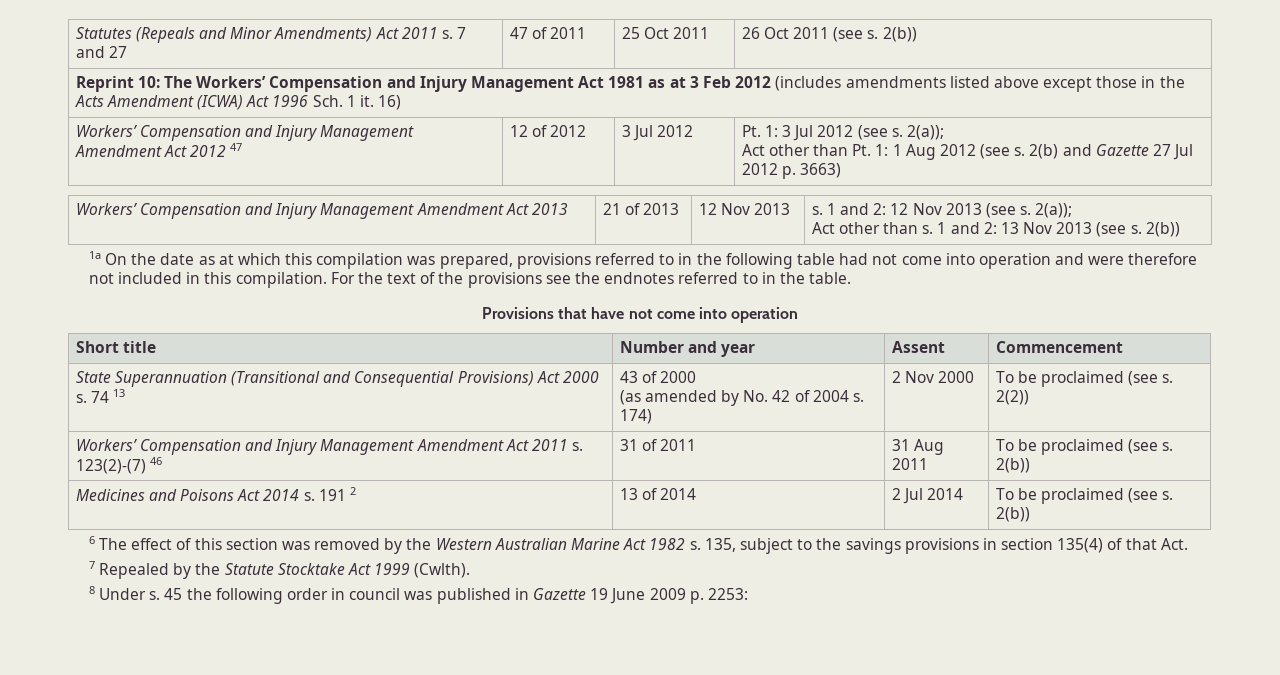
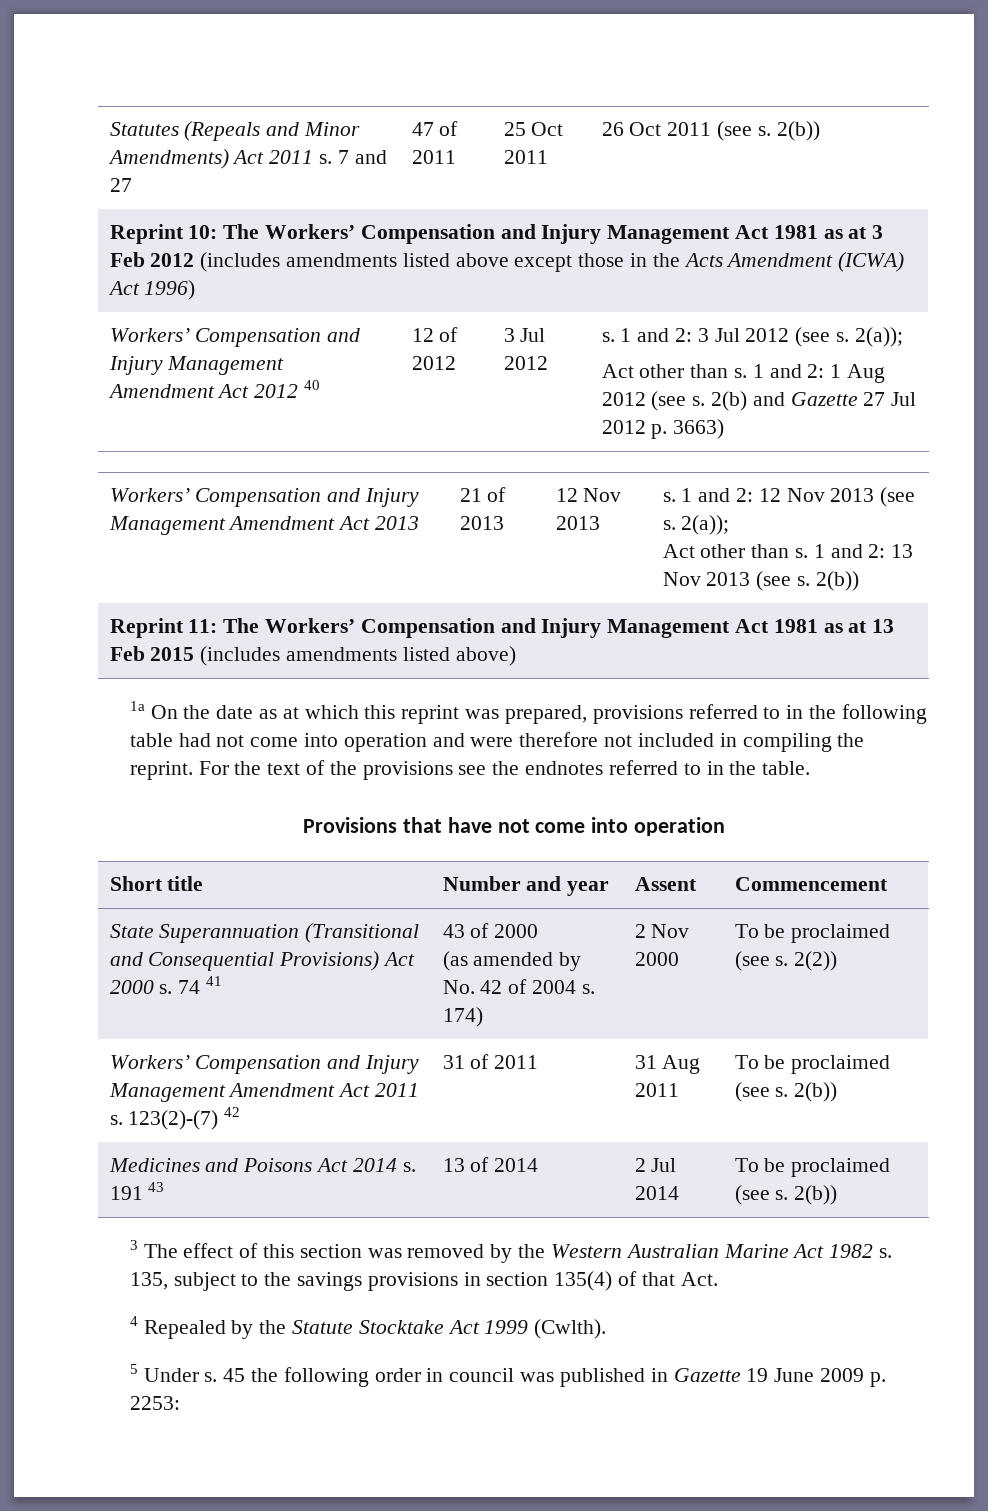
[272,95,402,110] 1996 Sch. 1 it. 16) -> [144,280,196,300] 1996)
[230,143,243,151] 47 -> [303,380,320,390] 40
[741,125,778,137] Pt. 1: -> [601,328,692,342] s. 1 and 2:
[852,144,889,156] Pt. 1: -> [733,364,825,378] s. 1 and 2:
(1180, 229) none -> [109,618,895,638] [109,646,516,666] // Reprint 11: The Workers’ Compensation and Injury Management Act 1981 as at 13 Feb 2015 (includes amendments listed above)
[316,253,404,269] compilation -> [401,705,460,724] reprint
[204,272,327,288] this compilation. -> [742,733,865,752] [129,761,193,780] compiling the reprint.
[112,389,125,397] 13 -> [205,976,222,986] 41
[149,457,162,465] 46 -> [224,1107,241,1117] 42
[349,487,356,495] 2 -> [148,1182,165,1192] 43
[88,536,95,544] 6 -> [129,1240,138,1250] 3
[88,561,95,569] 7 -> [129,1316,138,1326] 4
[88,586,95,594] 8 -> [129,1364,138,1374] 5

